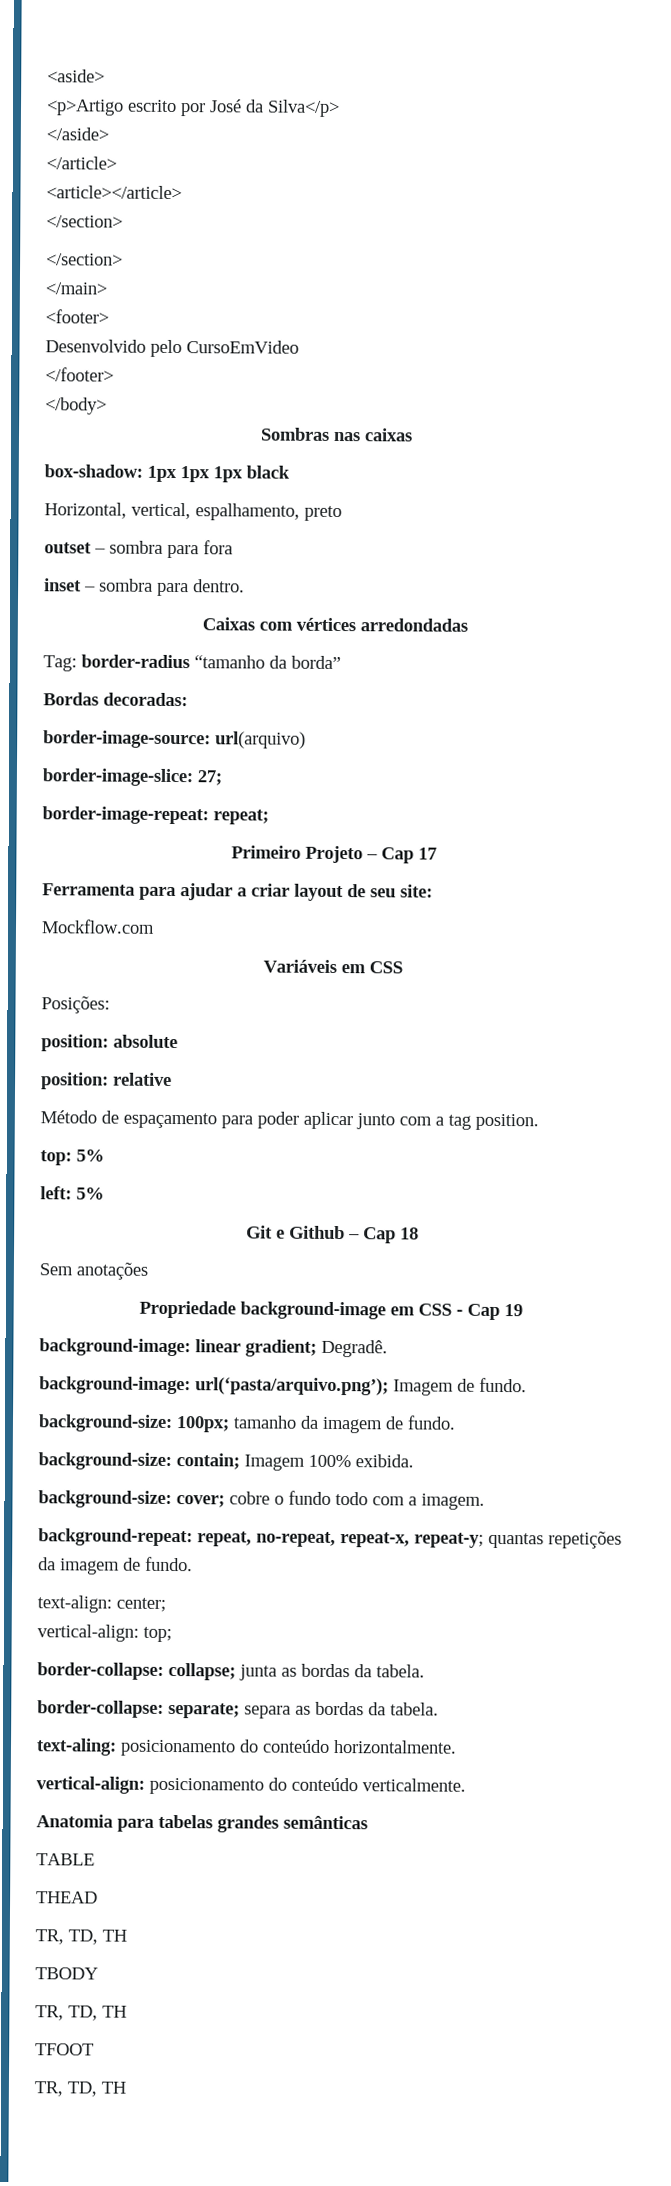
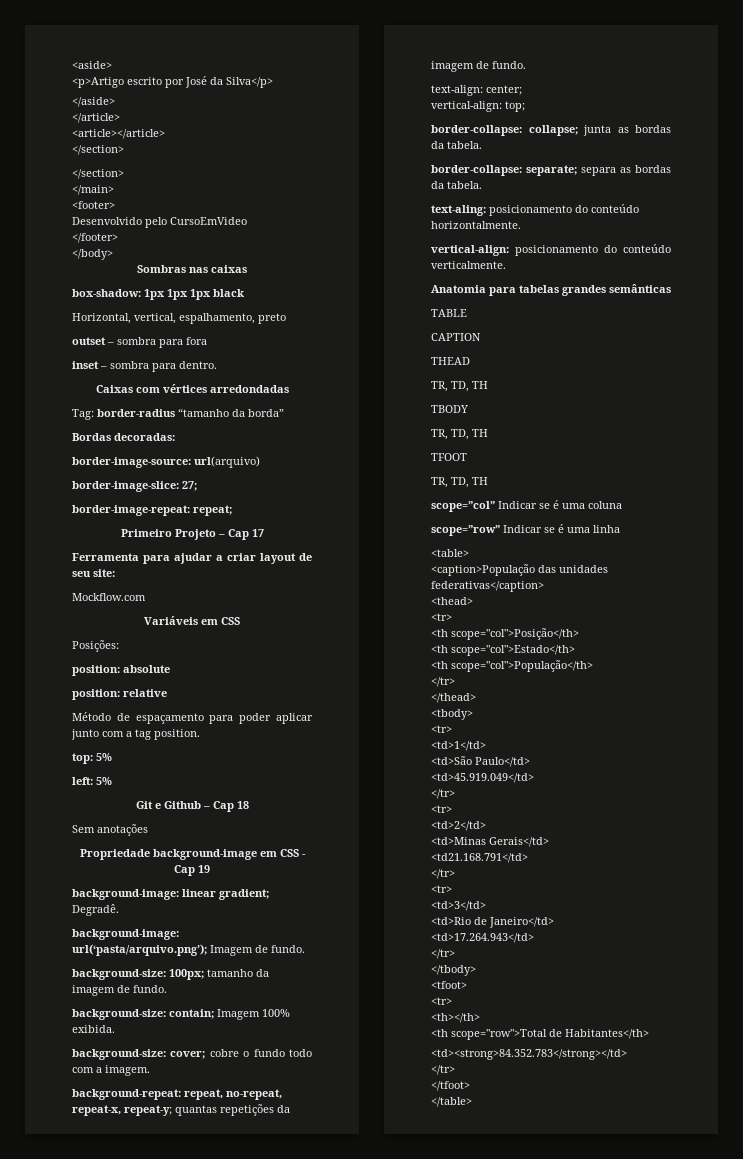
(95, 1859) none -> [431,333,481,341] // CAPTION
(126, 2087) none -> [431,500,622,512] [431,524,620,536] [431,549,469,557] [431,564,608,576] [431,581,544,592] [431,597,473,605] [431,613,452,621] [431,628,579,640] [431,645,575,656] [431,660,593,672] [431,677,455,687] [431,693,476,703] [431,709,473,720] [431,725,452,733] [431,741,486,751] [431,756,530,767] [431,773,534,783] [431,789,455,799] [431,805,452,813] [431,821,486,831] [431,837,549,847] [431,853,528,863] [431,869,455,879] [431,885,452,893] [431,901,486,911] [431,917,554,928] [431,933,534,943] [431,949,455,959] [431,965,476,976] [431,981,467,989] [431,997,452,1005] [431,1013,480,1023] [431,1029,649,1040] [431,1049,627,1060] [431,1065,455,1075] [431,1081,470,1091] [431,1097,472,1107] // scope=”col” Indicar se é uma coluna // scope=”row” Indicar se é uma linha // <table> // <caption>População das unidades federativas</caption> // <thead> // <tr> // <th scope="col">Posição</th> // <th scope="col">Estado</th> // <th scope="col">População</th> // </tr> // </thead> // <tbody> // <tr> // <td>1</td> // <td>São Paulo</td> // <td>45.919.049</td> // </tr> // <tr> // <td>2</td> // <td>Minas Gerais</td> // <td21.168.791</td> // </tr> // <tr> // <td>3</td> // <td>Rio de Janeiro</td> // <td>17.264.943</td> // </tr> // </tbody> // <tfoot> // <tr> // <th></th> // <th scope="row">Total de Habitantes</th> // <td><strong>84.352.783</strong></td> // </tr> // </tfoot> // </table>

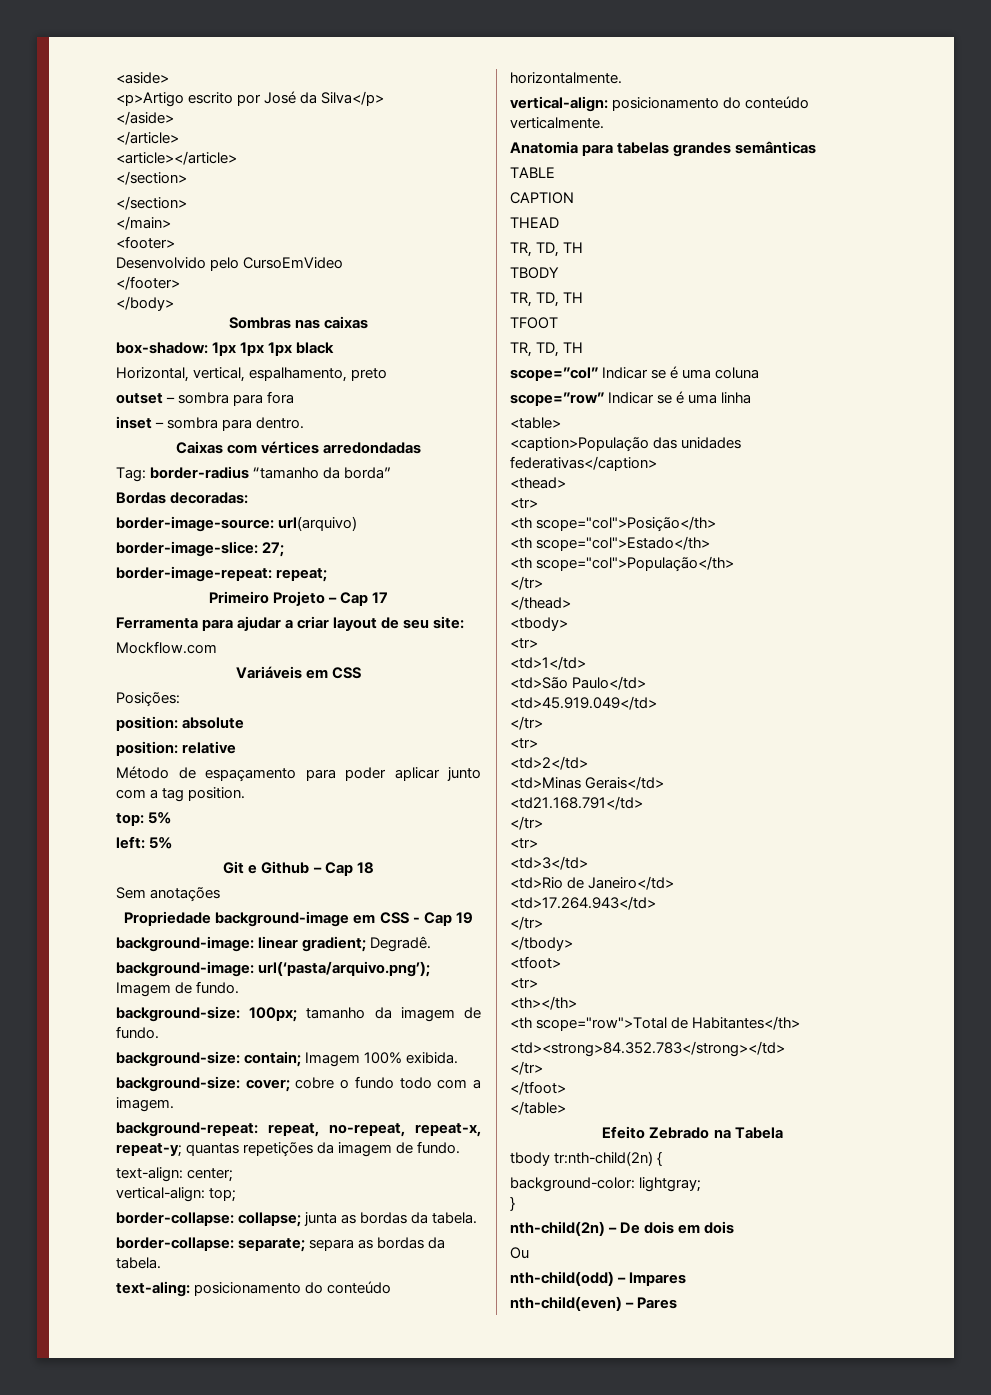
(472, 1102) none -> [602,1126,783,1139] [510,1151,663,1166] [510,1177,702,1192] [510,1196,515,1211] [510,1221,735,1236] [510,1247,529,1259] [510,1271,687,1286] [510,1296,678,1311] // Efeito Zebrado na Tabela // tbody tr:nth-child(2n) { // background-color: lightgray; // } // nth-child(2n) – De dois em dois // Ou // nth-child(odd) – Impares // nth-child(even) – Pares

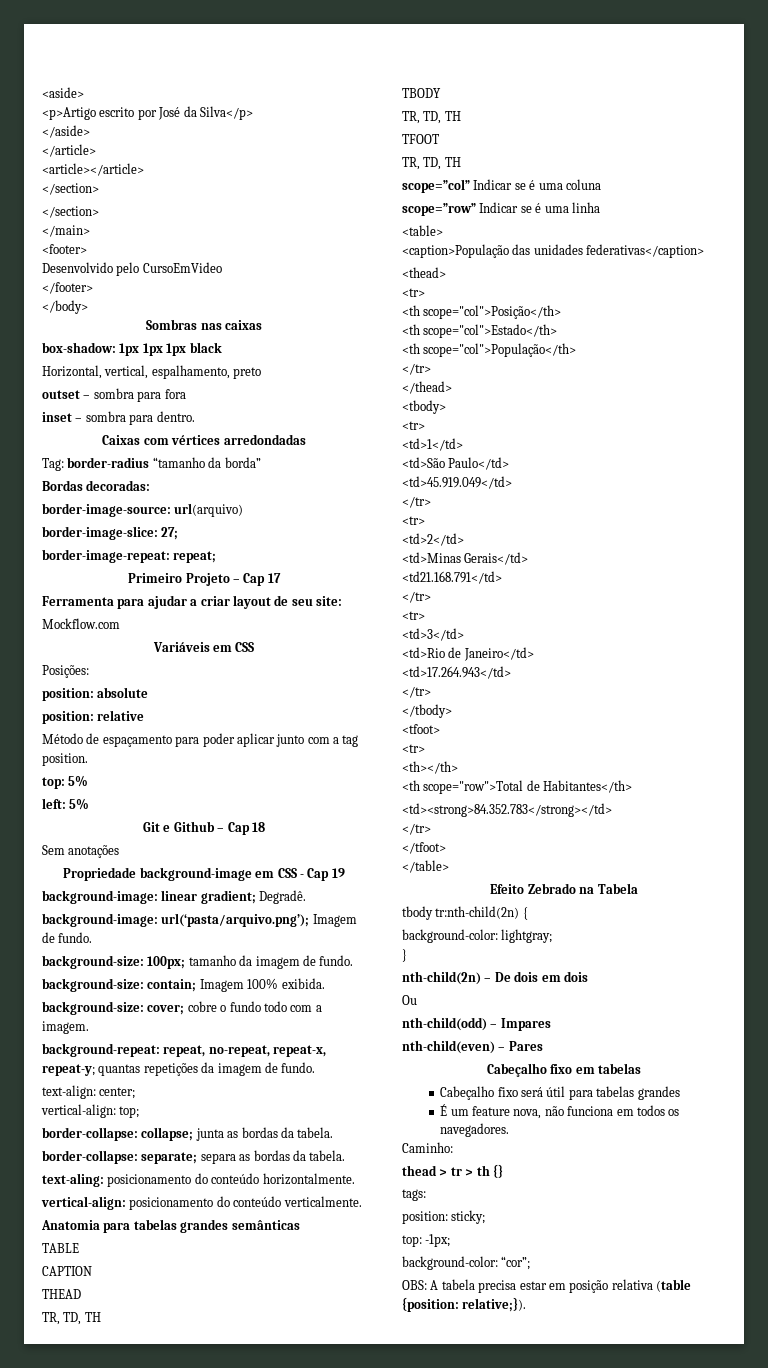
(678, 1303) none -> [486,1063,642,1077] [440,1086,680,1100] [440,1104,680,1119] [440,1123,510,1137] [402,1142,453,1153] [402,1164,503,1178] [402,1189,426,1201] [402,1210,486,1224] [402,1234,451,1247] [402,1256,531,1270] [402,1279,691,1293] [402,1297,527,1312] // Cabeçalho fixo em tabelas // Cabeçalho fixo será útil para tabelas grandes // É um feature nova, não funciona em todos os navegadores. // Caminho: // thead > tr > th {} // tags: // position: sticky; // top: -1px; // background-color: “cor”; // OBS: A tabela precisa estar em posição relativa (table {position: relative;}).

